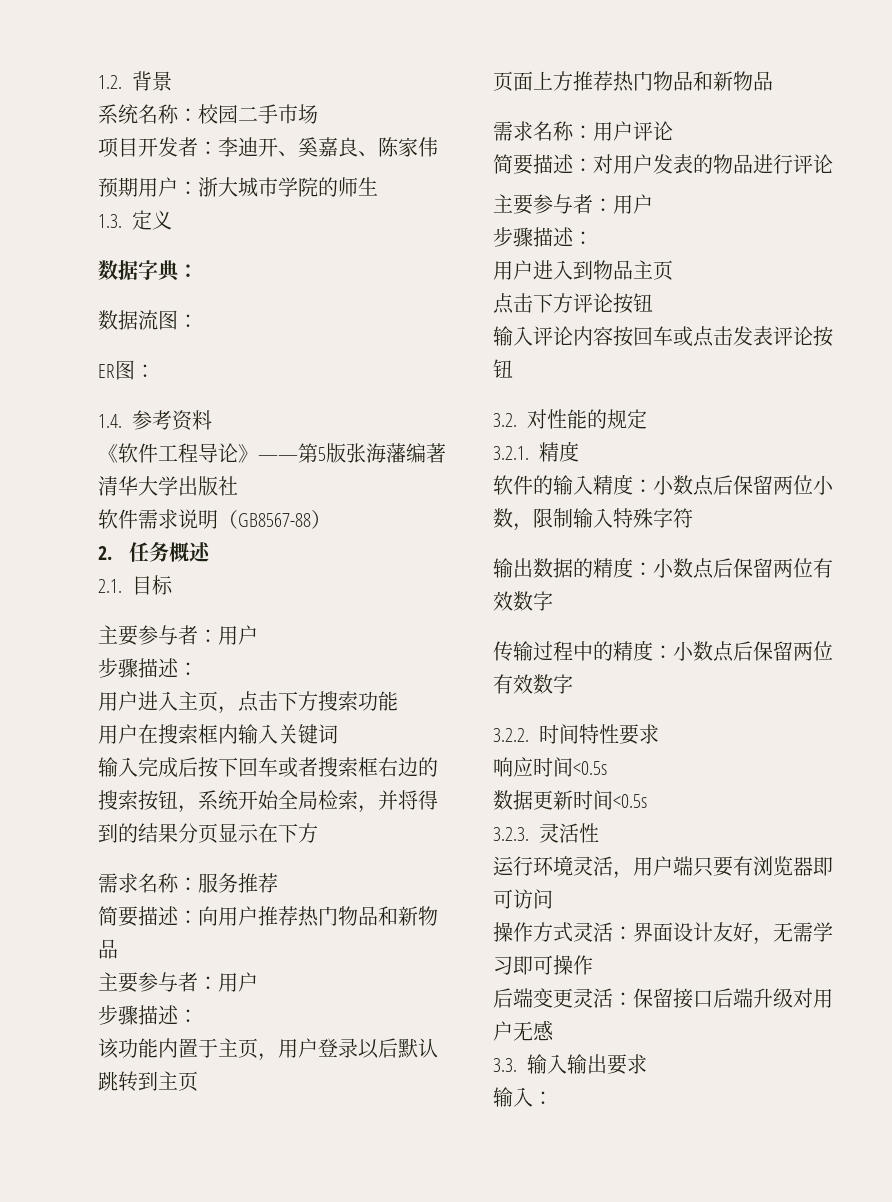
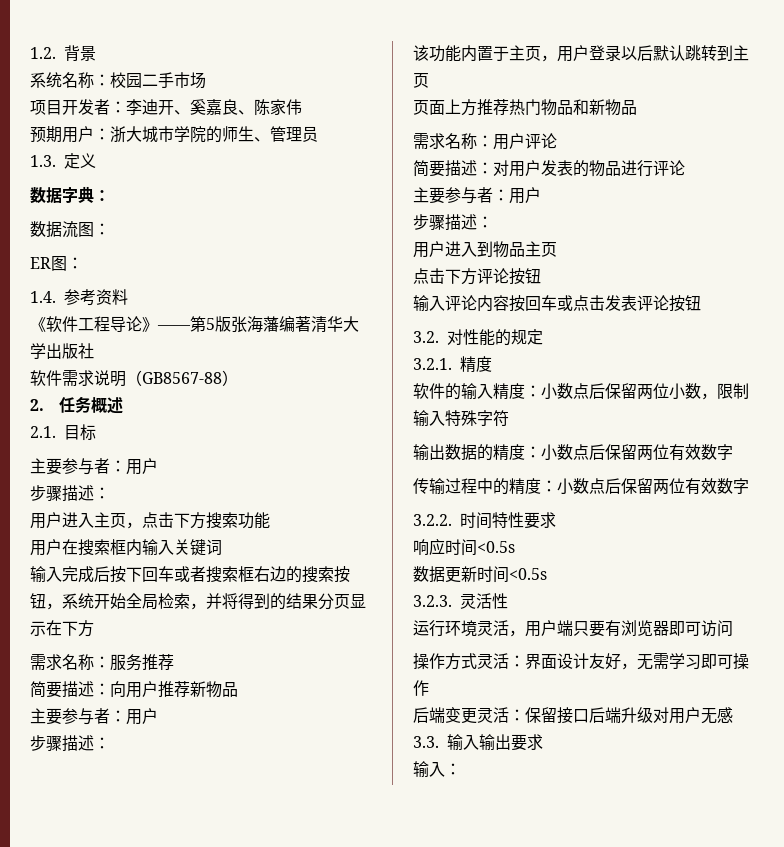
(378, 186) none -> [254,126,318,142] 、管理员
[298,906,398,927] 热门物品和 -> (190, 689) none

